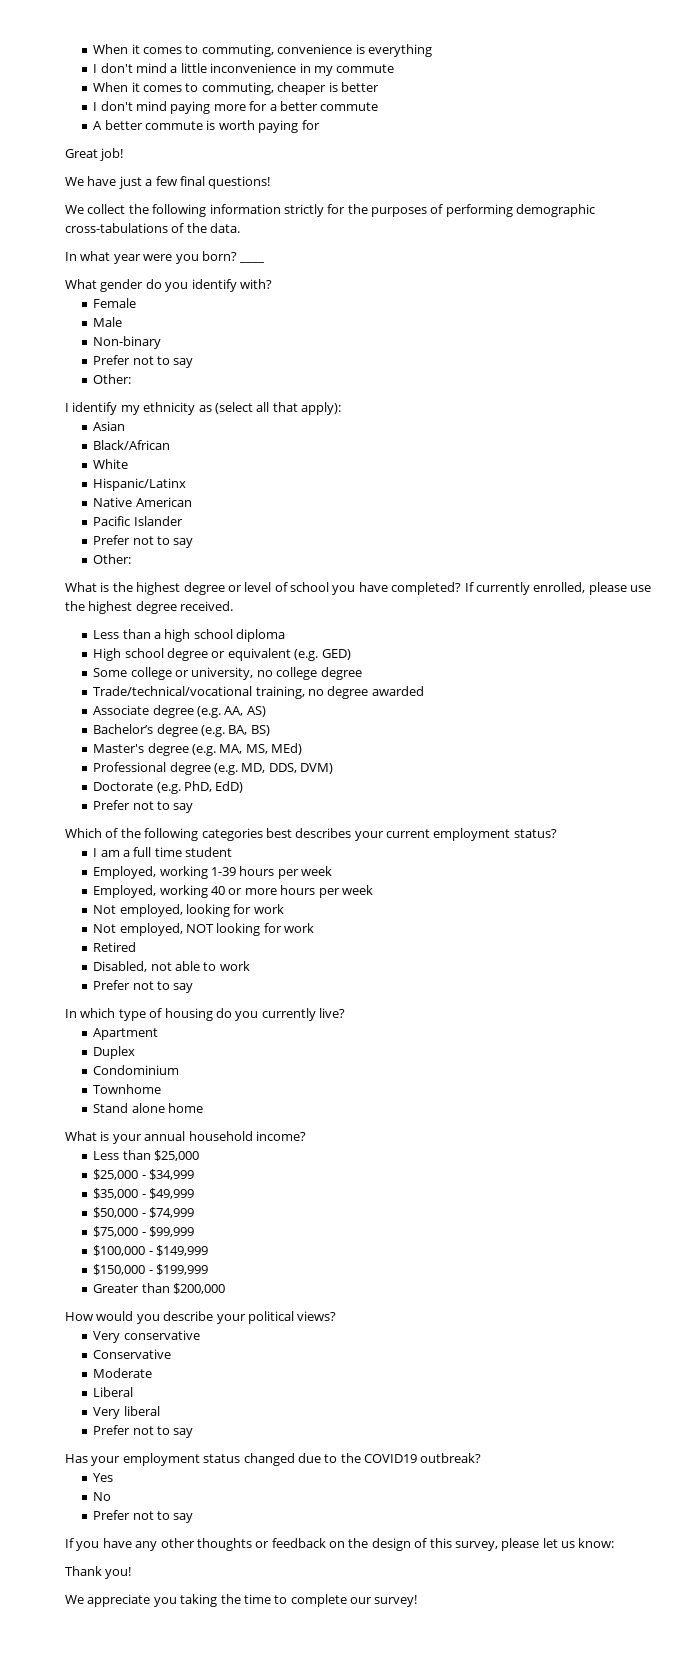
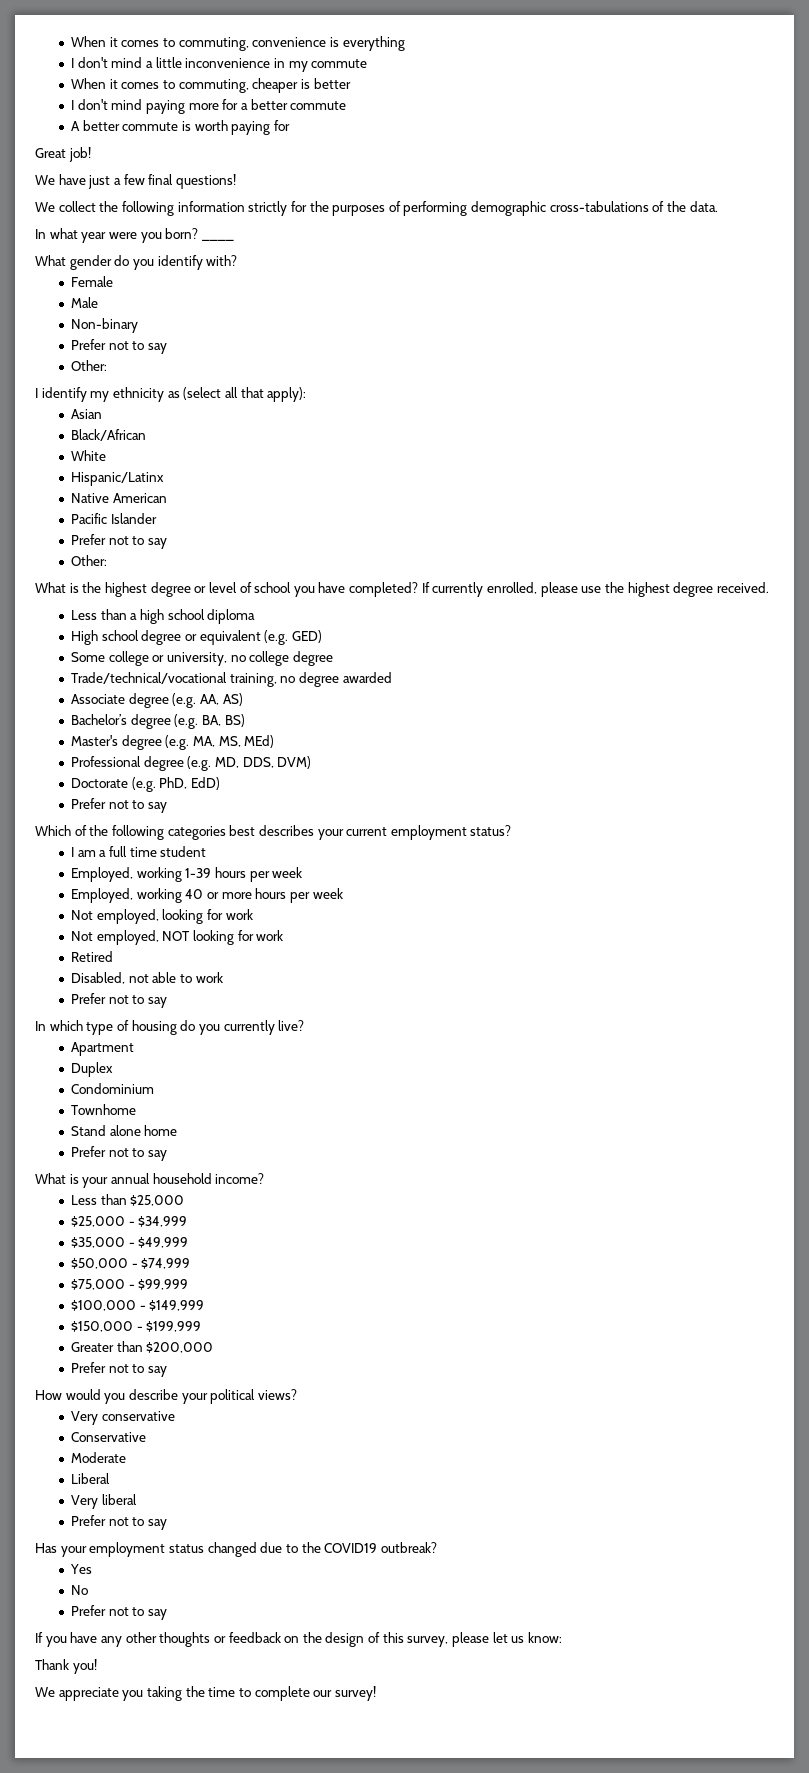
(204, 1108) none -> [71,1146,167,1161] // Prefer not to say
(226, 1288) none -> [71,1362,167,1377] // Prefer not to say

